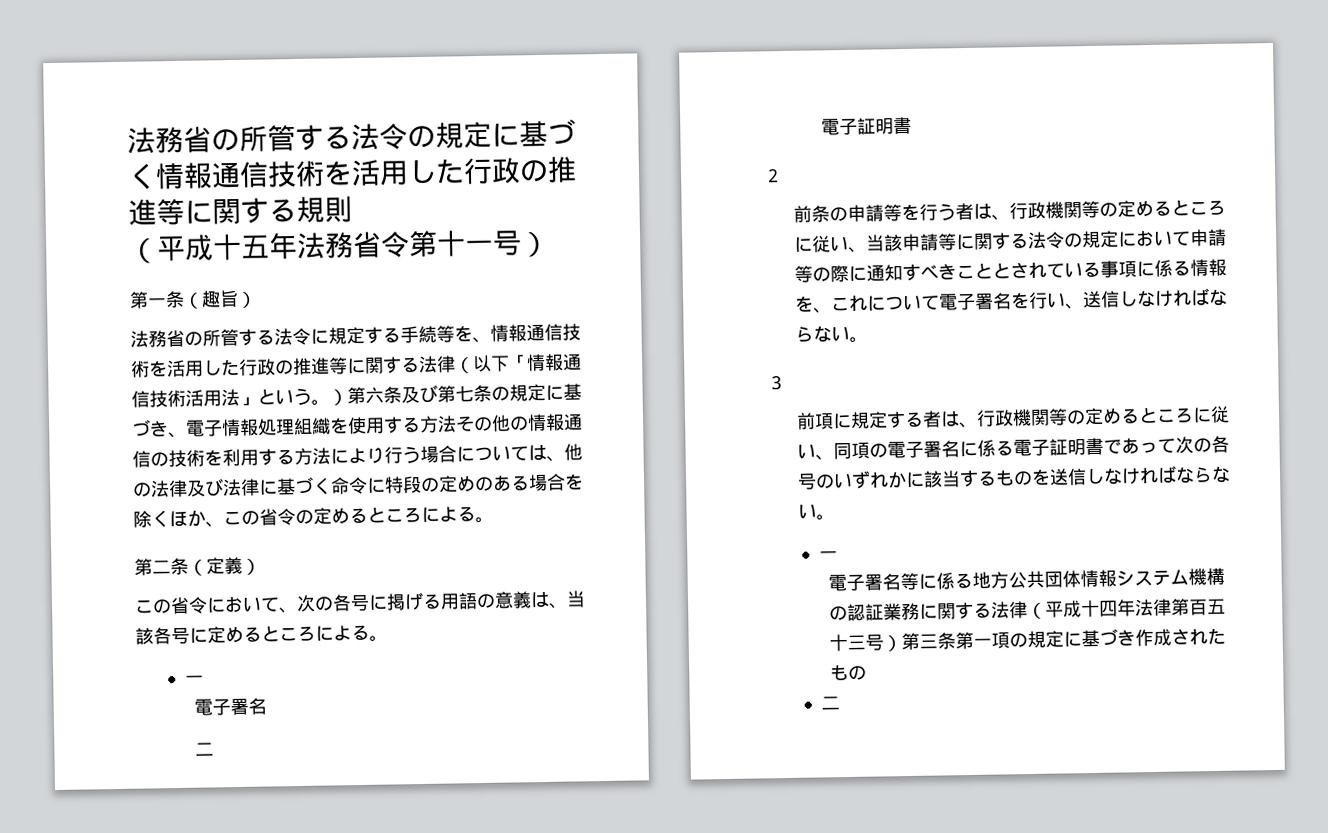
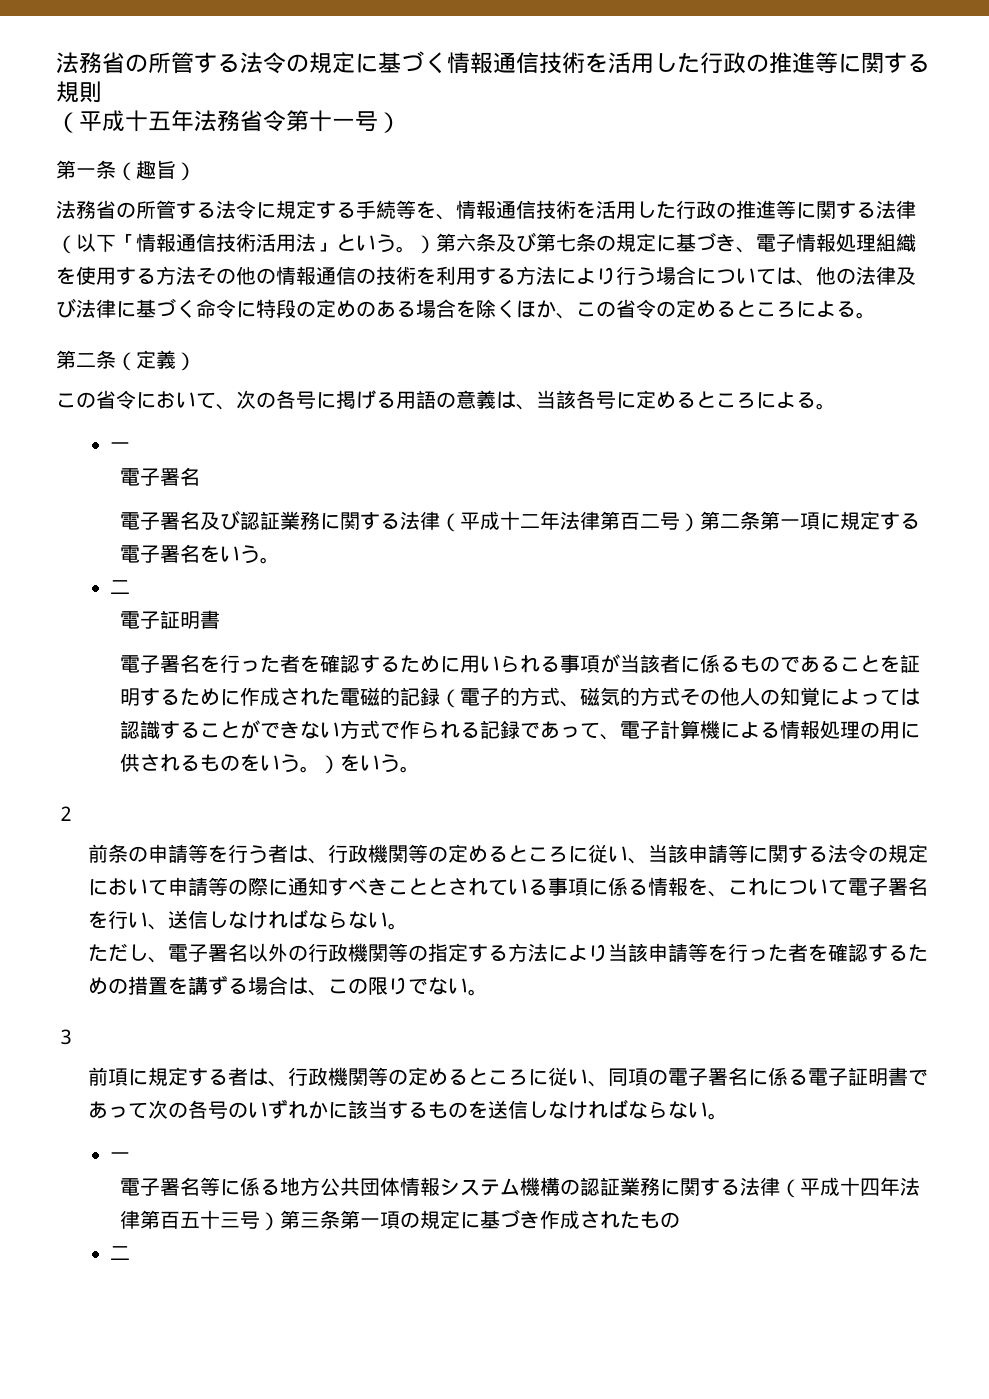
[194,742,214,756] [820,116,912,136] 二 // 電子証明書 -> [119,510,920,532] [119,544,280,564] [109,580,130,594] [119,610,220,629] [119,654,920,673] [119,687,920,708] [119,720,920,740] [119,753,420,774] 電子署名及び認証業務に関する法律（平成十二年法律第百二号）第二条第一項に規定する電子署名をいう。 // 二 // 電子証明書 // 電子署名を行った者を確認するために用いられる事項が当該者に係るものであることを証明するために作成された電磁的記録（電子的方式、磁気的方式その他人の知覚によっては認識することができない方式で作られる記録であって、電子計算機による情報処理の用に供されるものをいう。）をいう。
(868, 339) none -> [87,943,928,963] [87,975,488,996] // ただし、電子署名以外の行政機関等の指定する方法により当該申請等を行った者を確認するための措置を講ずる場合は、この限りでない。

